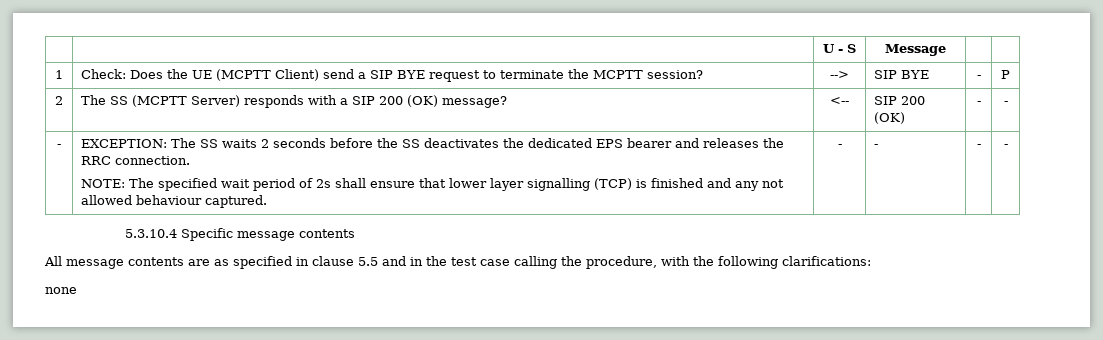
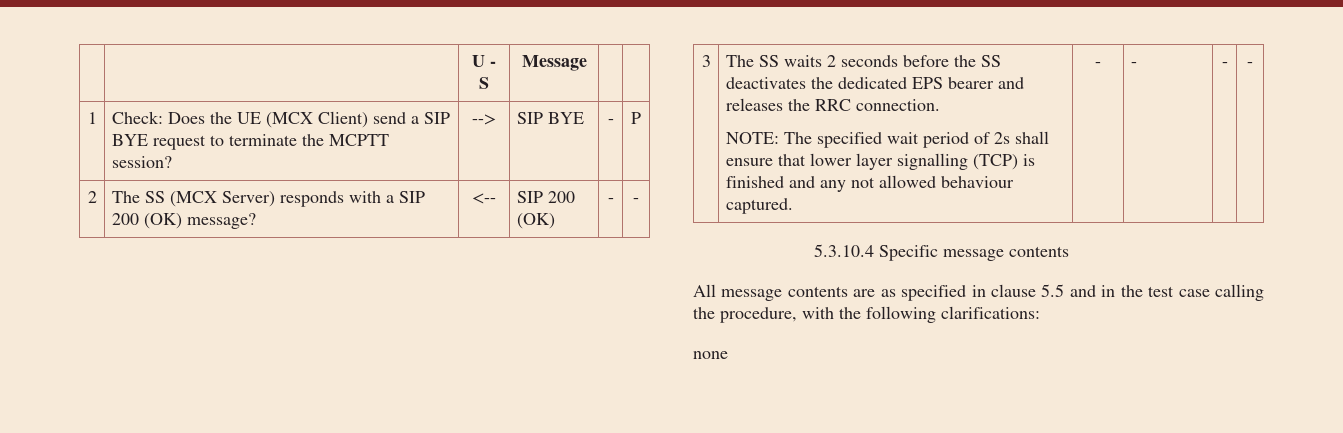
[216,69,272,81] (MCPTT -> [265,112,313,128] (MCX
[132,95,188,107] (MCPTT -> [169,191,217,207] (MCX
[57,144,61,148] [81,139,168,148] - | EXCEPTION: -> [701,55,711,67] 3 |

